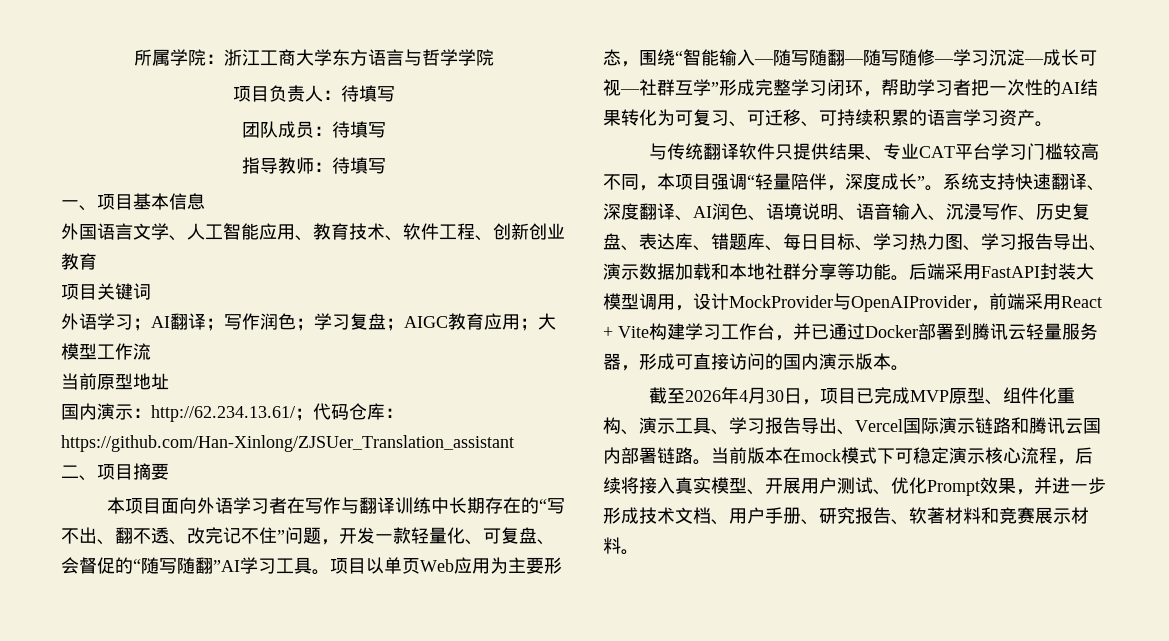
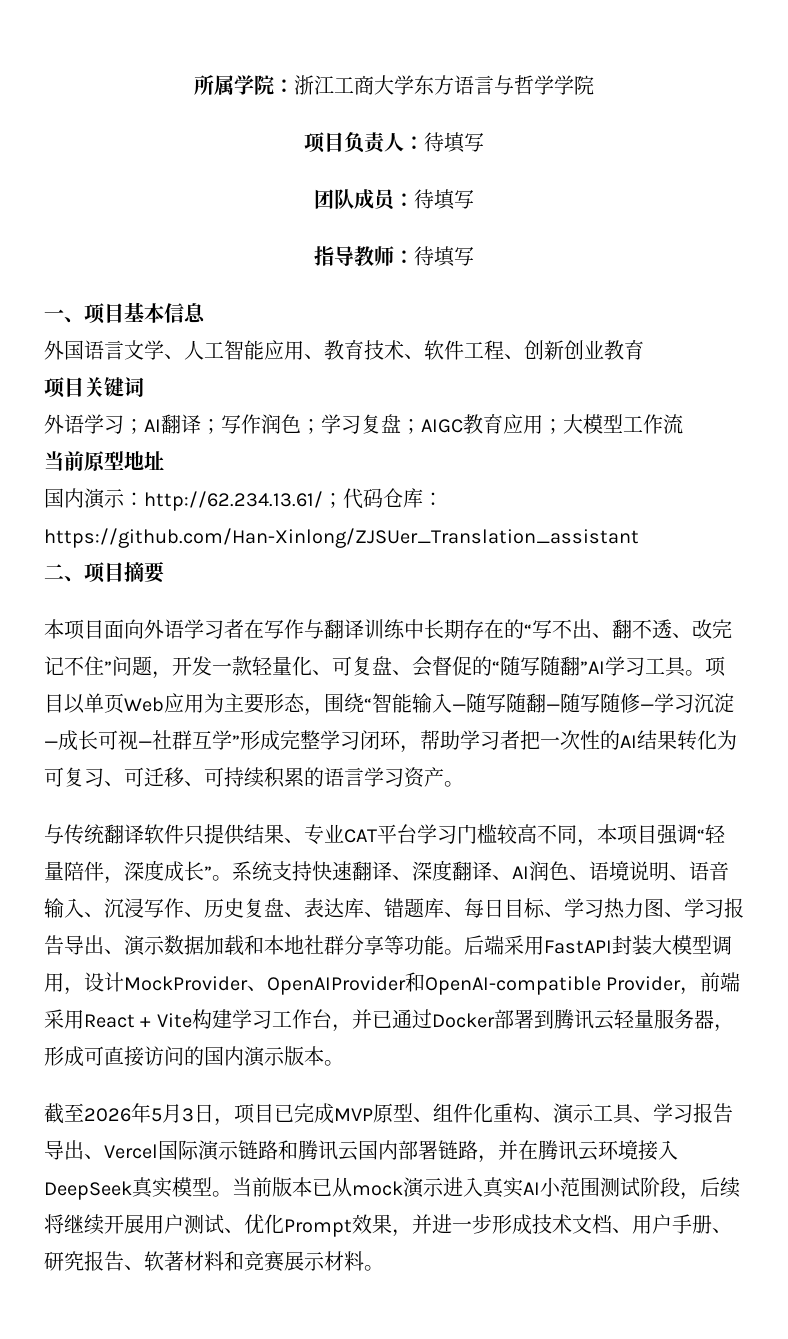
[833,293,971,312] 与OpenAIProvider -> [247,972,682,995] 、OpenAIProvider和OpenAI-compatible Provider
[739,387,785,404] 4月30 -> [151,1104,194,1123] 5月3
[693,447,1093,465] [603,477,765,495] 。当前版本在mock模式下可稳定演示核心流程，后续将接入真实模型、 -> [478,1140,678,1163] [44,1177,740,1200] [44,1214,104,1235] ，并在腾讯云环境接入DeepSeek真实模型。当前版本已从mock演示进入真实AI小范围测试阶段，后续将继续

